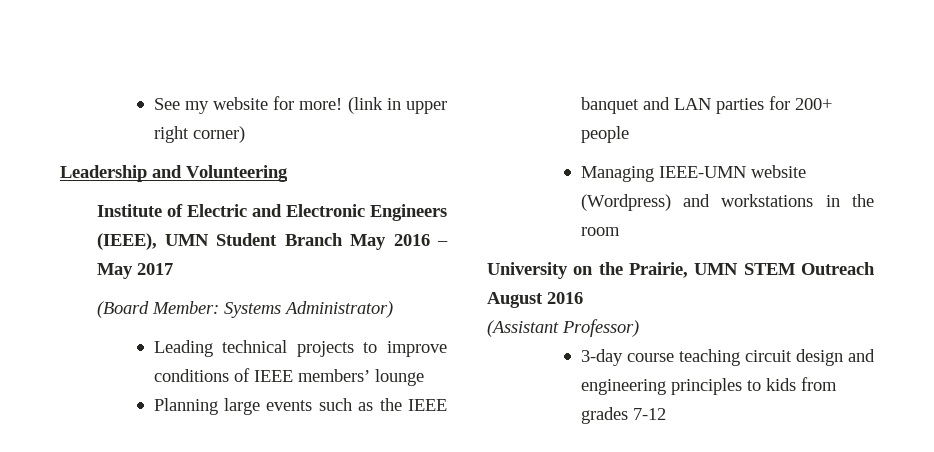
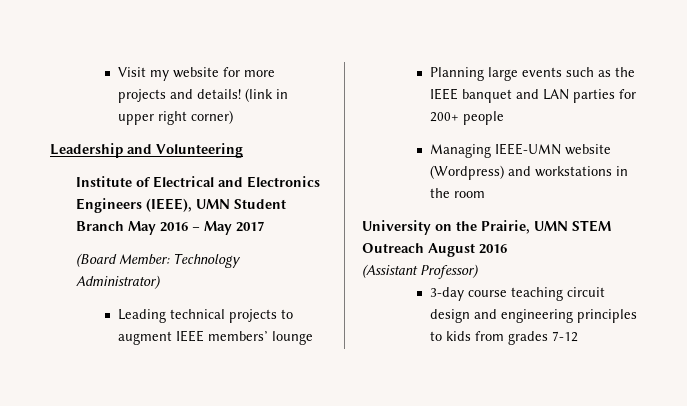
[153,98,180,110] See -> [117,67,146,77] Visit
[299,98,343,110] more! -> [243,70,275,77] [117,89,241,103] more projects and details!
[186,204,365,217] Electric and Electronic -> [152,176,320,188] Electrical and Electronics
[223,302,281,318] Systems -> [172,253,241,268] Technology
[387,341,447,357] [153,368,250,382] improve conditions of -> [117,331,172,345] augment

